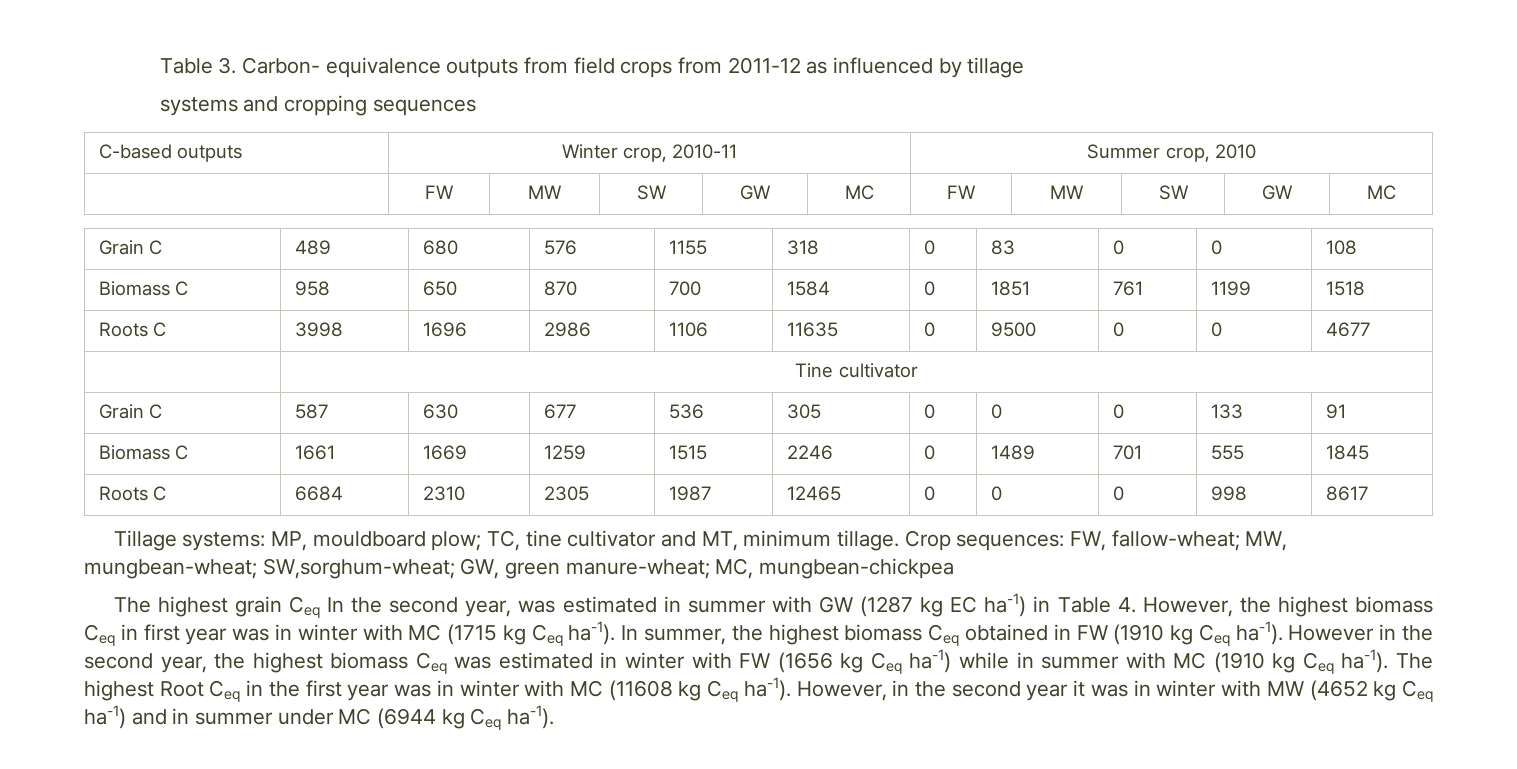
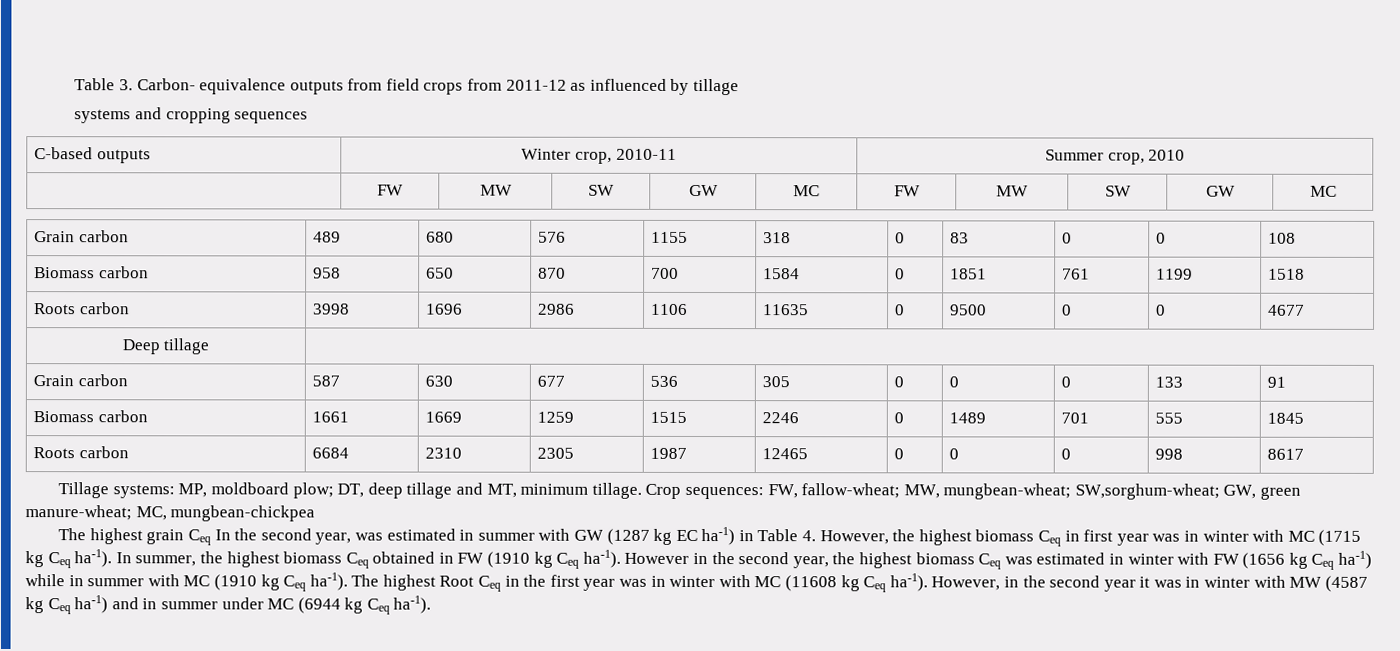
[148,240,162,255] C -> [78,230,129,243] carbon
[174,281,188,296] C -> [98,266,149,279] carbon
[152,322,166,337] C -> [79,302,130,315] carbon
[795,363,918,378] [98,404,162,419] | Tine cultivator // Grain C -> [121,338,210,355] [33,374,128,387] Deep tillage // Grain carbon
[174,445,188,460] C -> [97,410,148,423] carbon
[152,486,166,501] C -> [78,446,129,459] carbon
[312,530,657,551] mouldboard plow; TC, tine cultivator -> [211,482,453,499] moldboard plow; DT, deep tillage
[1309,680,1368,701] (4652 -> [1324,575,1368,592] (4587

